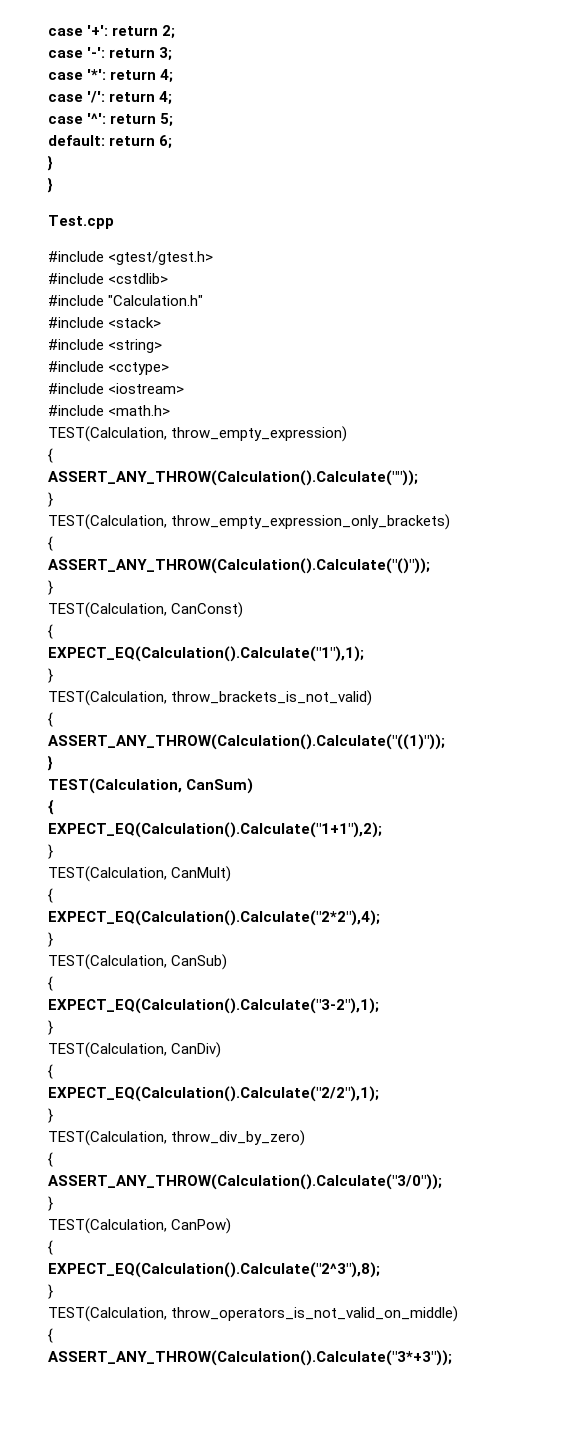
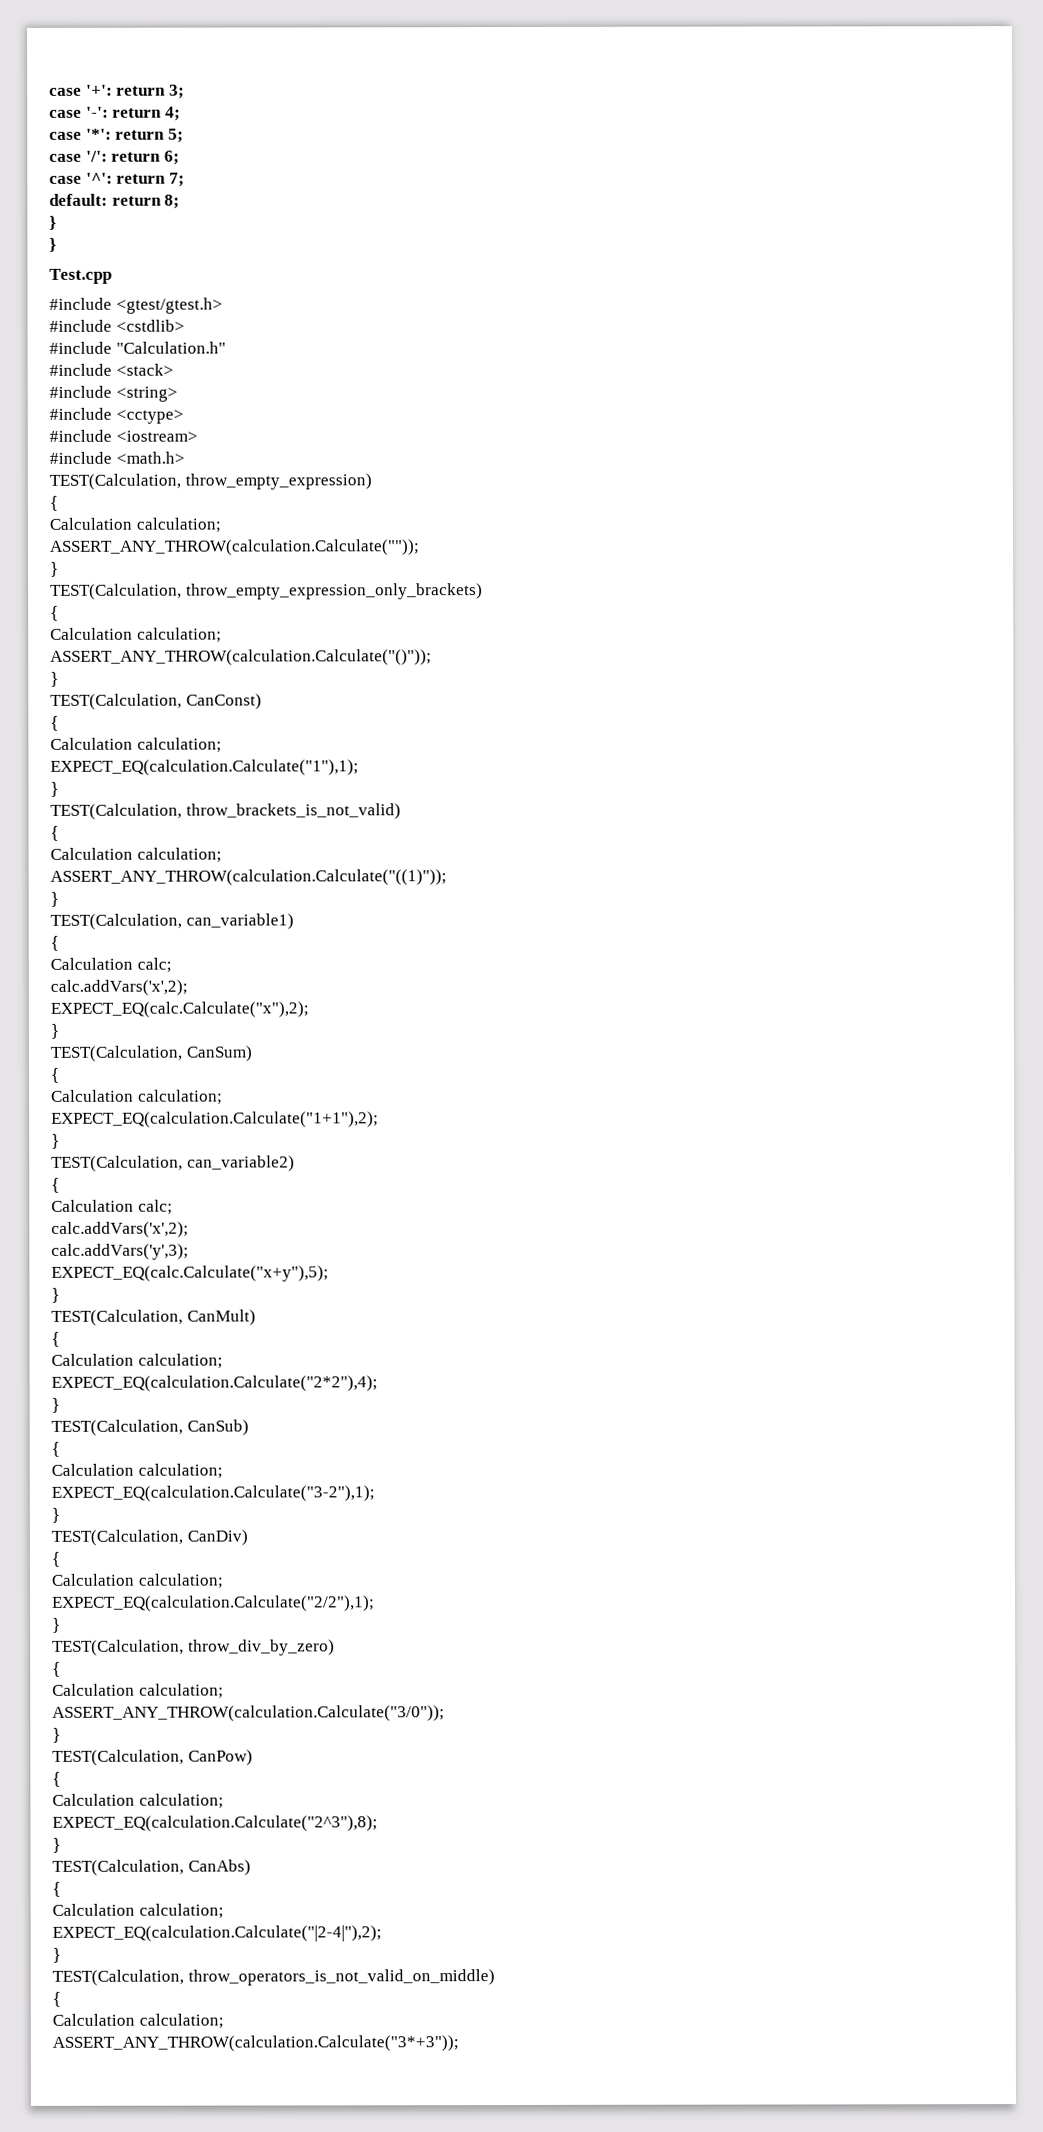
[162,25,176,39] 2; -> [168,84,185,99] 3;
[159,47,173,61] 3; -> [164,106,181,121] 4;
[160,69,174,83] 4; -> [167,128,184,143] 5;
[159,91,173,105] 4; -> [163,150,180,165] 6;
[160,113,174,127] 5; -> [168,172,185,187] 7;
[159,135,173,149] 6; -> [164,194,181,209] 8;
[48,470,418,486] ASSERT_ANY_THROW(Calculation().Calculate("")); -> [49,517,221,533] [49,539,420,556] Calculation calculation; // ASSERT_ANY_THROW(calculation.Calculate(""));
[48,558,430,574] ASSERT_ANY_THROW(Calculation().Calculate("()")); -> [50,627,222,643] [50,649,432,666] Calculation calculation; // ASSERT_ANY_THROW(calculation.Calculate("()"));
[48,646,364,662] EXPECT_EQ(Calculation().Calculate("1"),1); -> [50,737,222,753] [50,759,359,776] Calculation calculation; // EXPECT_EQ(calculation.Calculate("1"),1);
[48,734,445,750] [47,755,53,771] [48,778,254,794] [48,799,54,815] [48,822,382,838] ASSERT_ANY_THROW(Calculation().Calculate("((1)")); // } // TEST(Calculation, CanSum) // { // EXPECT_EQ(Calculation().Calculate("1+1"),2); -> [50,847,222,863] [50,869,447,886] [50,891,59,907] [50,913,294,930] [50,935,59,951] [50,957,172,973] [50,979,188,996] [50,1001,309,1018] [50,1023,59,1039] [50,1045,252,1062] [51,1067,60,1083] [51,1089,223,1105] [51,1111,379,1128] [51,1133,60,1149] [51,1155,295,1172] [51,1177,60,1193] [51,1199,173,1215] [51,1221,189,1238] [51,1243,189,1260] [51,1265,329,1282] Calculation calculation; // ASSERT_ANY_THROW(calculation.Calculate("((1)")); // } // TEST(Calculation, can_variable1) // { // Calculation calc; // calc.addVars('x',2); // EXPECT_EQ(calc.Calculate("x"),2); // } // TEST(Calculation, CanSum) // { // Calculation calculation; // EXPECT_EQ(calculation.Calculate("1+1"),2); // } // TEST(Calculation, can_variable2) // { // Calculation calc; // calc.addVars('x',2); // calc.addVars('y',3); // EXPECT_EQ(calc.Calculate("x+y"),5);
[48,910,380,926] EXPECT_EQ(Calculation().Calculate("2*2"),4); -> [51,1353,223,1369] [51,1375,378,1392] Calculation calculation; // EXPECT_EQ(calculation.Calculate("2*2"),4);
[48,998,379,1014] EXPECT_EQ(Calculation().Calculate("3-2"),1); -> [51,1463,223,1479] [51,1485,375,1502] Calculation calculation; // EXPECT_EQ(calculation.Calculate("3-2"),1);
[48,1086,379,1102] EXPECT_EQ(Calculation().Calculate("2/2"),1); -> [51,1573,224,1589] [52,1595,375,1612] Calculation calculation; // EXPECT_EQ(calculation.Calculate("2/2"),1);
[48,1174,442,1190] ASSERT_ANY_THROW(Calculation().Calculate("3/0")); -> [52,1683,224,1699] [52,1705,445,1722] Calculation calculation; // ASSERT_ANY_THROW(calculation.Calculate("3/0"));
[48,1262,380,1278] EXPECT_EQ(Calculation().Calculate("2^3"),8); -> [52,1793,224,1809] [52,1815,378,1832] [52,1837,61,1853] [52,1859,251,1876] [52,1881,61,1897] [52,1903,224,1919] [52,1925,382,1942] Calculation calculation; // EXPECT_EQ(calculation.Calculate("2^3"),8); // } // TEST(Calculation, CanAbs) // { // Calculation calculation; // EXPECT_EQ(calculation.Calculate("|2-4|"),2);
[48,1350,452,1366] ASSERT_ANY_THROW(Calculation().Calculate("3*+3")); -> [52,2013,224,2029] [52,2035,459,2052] Calculation calculation; // ASSERT_ANY_THROW(calculation.Calculate("3*+3"));

